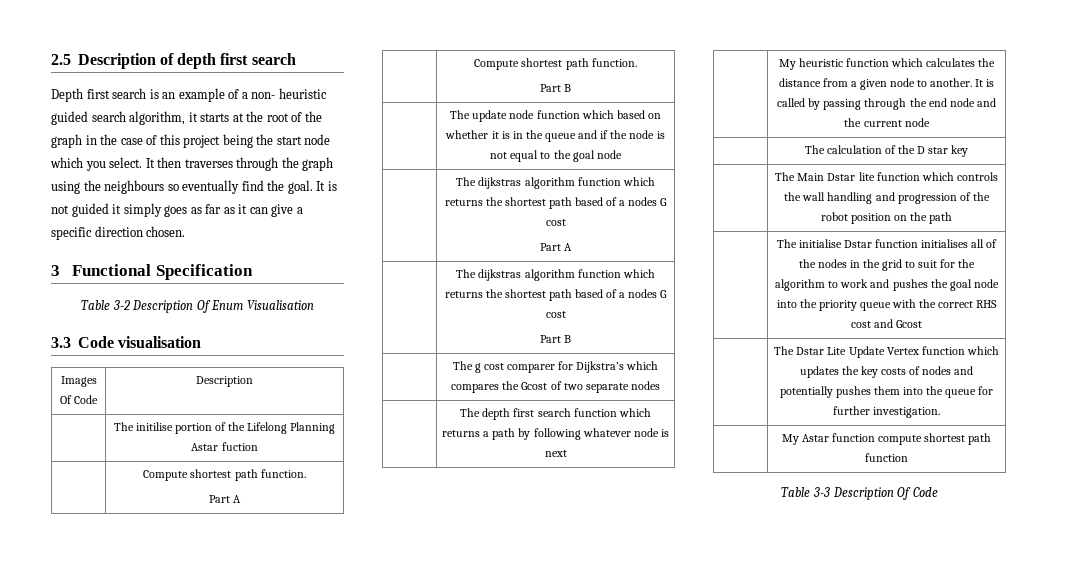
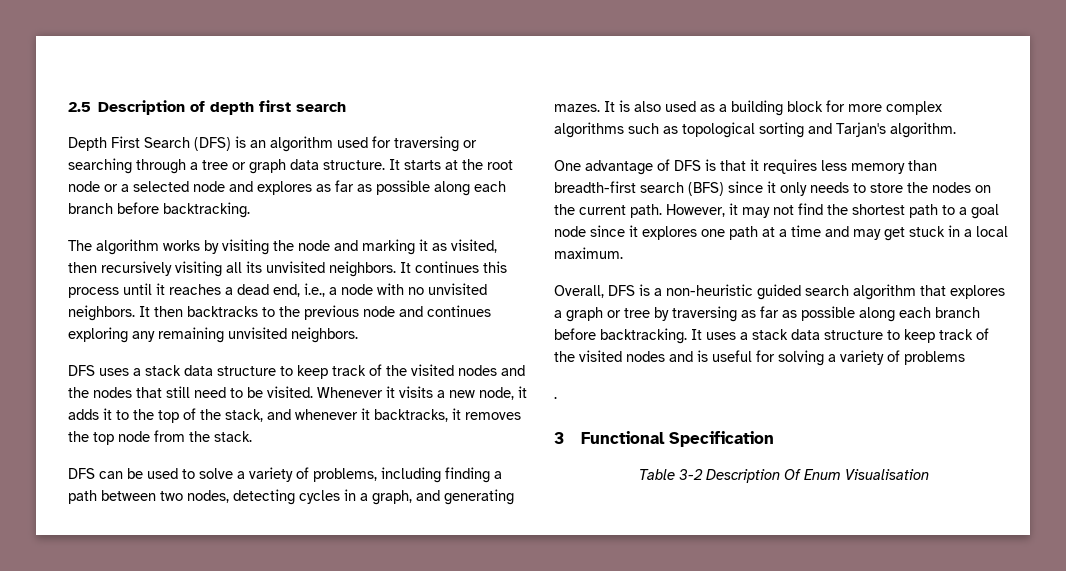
[86,88,327,102] [51,111,322,125] [51,134,331,148] [50,157,334,171] [51,180,337,194] [51,203,303,217] [51,226,186,240] first search is an example of a non- heuristic guided search algorithm, it starts at the root of the graph in the case of this project being the start node which you select. It then traverses through the graph using the neighbours so eventually find the goal. It is not guided it simply goes as far as it can give a specific direction chosen. -> [111,136,477,152] [68,158,513,174] [68,180,506,196] [68,202,250,218] [68,239,497,255] [68,261,507,277] [68,283,487,298] [68,305,491,321] [68,327,358,343] [68,364,525,379] [68,386,527,400] [68,408,521,423] [68,430,252,445] [68,467,502,483] [68,489,514,505] [554,100,942,116] [554,122,956,138] [554,159,937,175] [554,181,991,196] [554,203,999,219] [554,225,1008,241] [554,247,623,259] [554,284,1005,300] [554,306,980,322] [554,328,989,344] [554,350,965,366] [554,396,557,399] First Search (DFS) is an algorithm used for traversing or searching through a tree or graph data structure. It starts at the root node or a selected node and explores as far as possible along each branch before backtracking. // The algorithm works by visiting the node and marking it as visited, then recursively visiting all its unvisited neighbors. It continues this process until it reaches a dead end, i.e., a node with no unvisited neighbors. It then backtracks to the previous node and continues exploring any remaining unvisited neighbors. // DFS uses a stack data structure to keep track of the visited nodes and the nodes that still need to be visited. Whenever it visits a new node, it adds it to the top of the stack, and whenever it backtracks, it removes the top node from the stack. // DFS can be used to solve a variety of problems, including finding a path between two nodes, detecting cycles in a graph, and generating mazes. It is also used as a building block for more complex algorithms such as topological sorting and Tarjan's algorithm. // One advantage of DFS is that it requires less memory than breadth-first search (BFS) since it only needs to store the nodes on the current path. However, it may not find the shortest path to a goal node since it explores one path at a time and may get stuck in a local maximum. // Overall, DFS is a non-heuristic guided search algorithm that explores a graph or tree by traversing as far as possible along each branch before backtracking. It uses a stack data structure to keep track of the visited nodes and is useful for solving a variety of problems // .
[51,336,201,348] [60,376,97,387] [59,395,99,404] [196,376,253,387] [113,422,336,434] [191,442,258,451] [143,469,306,481] [208,495,242,503] [474,58,637,70] [539,84,572,92] [450,110,661,122] [445,130,665,142] [490,150,622,162] [456,177,655,189] [444,197,668,209] [545,219,566,226] [539,243,573,251] [456,269,655,281] [444,289,668,301] [545,311,566,318] [539,335,572,343] [452,361,659,373] [451,381,660,393] [460,408,651,420] [442,428,669,440] [544,450,567,457] [778,58,996,70] [778,78,995,90] [777,98,996,110] [844,118,930,127] [804,145,969,157] [775,172,998,181] [784,192,990,204] [820,212,953,224] [776,239,998,248] [798,259,976,271] [775,279,999,291] [776,299,998,311] [850,319,923,328] [774,346,999,358] [799,366,974,378] [779,386,994,398] [832,406,941,418] [781,433,992,445] [865,453,908,462] [781,487,938,500] // 3.3 Code visualisation // Images Of Code | Description // | The initilise portion of the Lifelong Planning Astar fuction // | Compute shortest path function. // Part A // | Compute shortest path function. // Part B // | The update node function which based on whether it is in the queue and if the node is not equal to the goal node // | The dijkstras algorithm function which returns the shortest path based of a nodes G cost // Part A // | The dijkstras algorithm function which returns the shortest path based of a nodes G cost // Part B // | The g cost comparer for Dijkstra’s which compares the Gcost of two separate nodes // | The depth first search function which returns a path by following whatever node is next // | My heuristic function which calculates the distance from a given node to another. It is called by passing through the end node and the current node // | The calculation of the D star key // | The Main Dstar lite function which controls the wall handling and progression of the robot position on the path // | The initialise Dstar function initialises all of the nodes in the grid to suit for the algorithm to work and pushes the goal node into the priority queue with the correct RHS cost and Gcost // | The Dstar Lite Update Vertex function which updates the key costs of nodes and potentially pushes them into the queue for further investigation. // | My Astar function compute shortest path function // Table 3-3 Description Of Code -> (929, 474) none

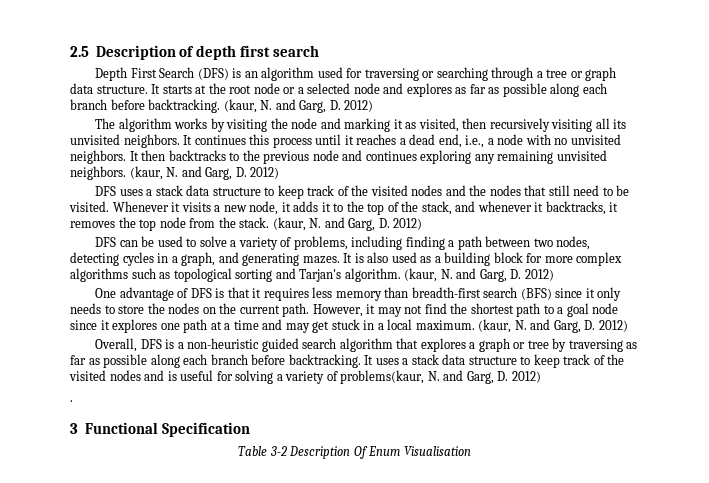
(250, 210) none -> [223,99,374,113] (kaur, N. and Garg, D. 2012)
(358, 335) none -> [129,166,280,180] (kaur, N. and Garg, D. 2012)
(252, 436) none -> [272,217,423,231] (kaur, N. and Garg, D. 2012)
(956, 130) none -> [404,268,554,282] (kaur, N. and Garg, D. 2012)
(623, 253) none -> [478,319,628,333] (kaur, N. and Garg, D. 2012)
[904,351,965,365] problems -> [340,370,541,384] problems(kaur, N. and Garg, D. 2012)

